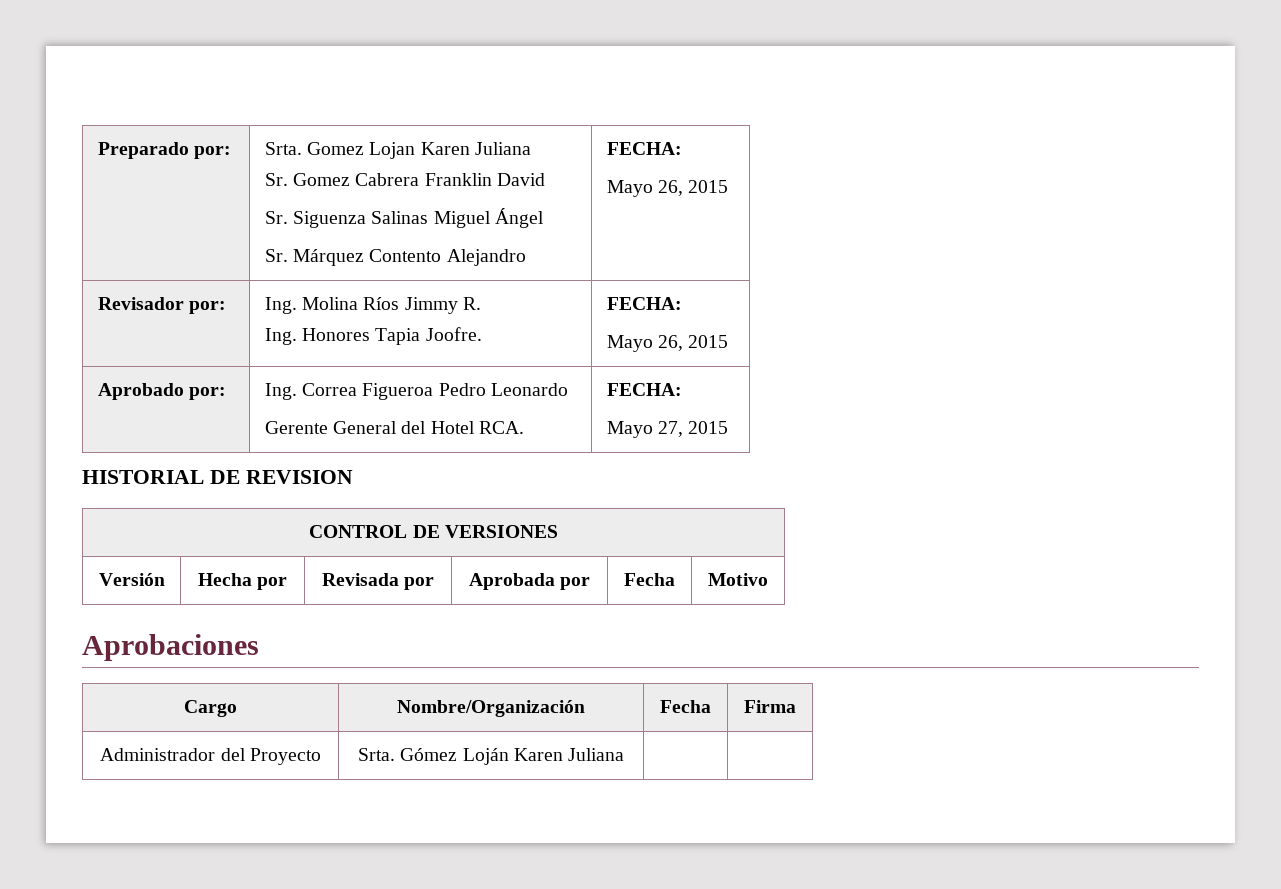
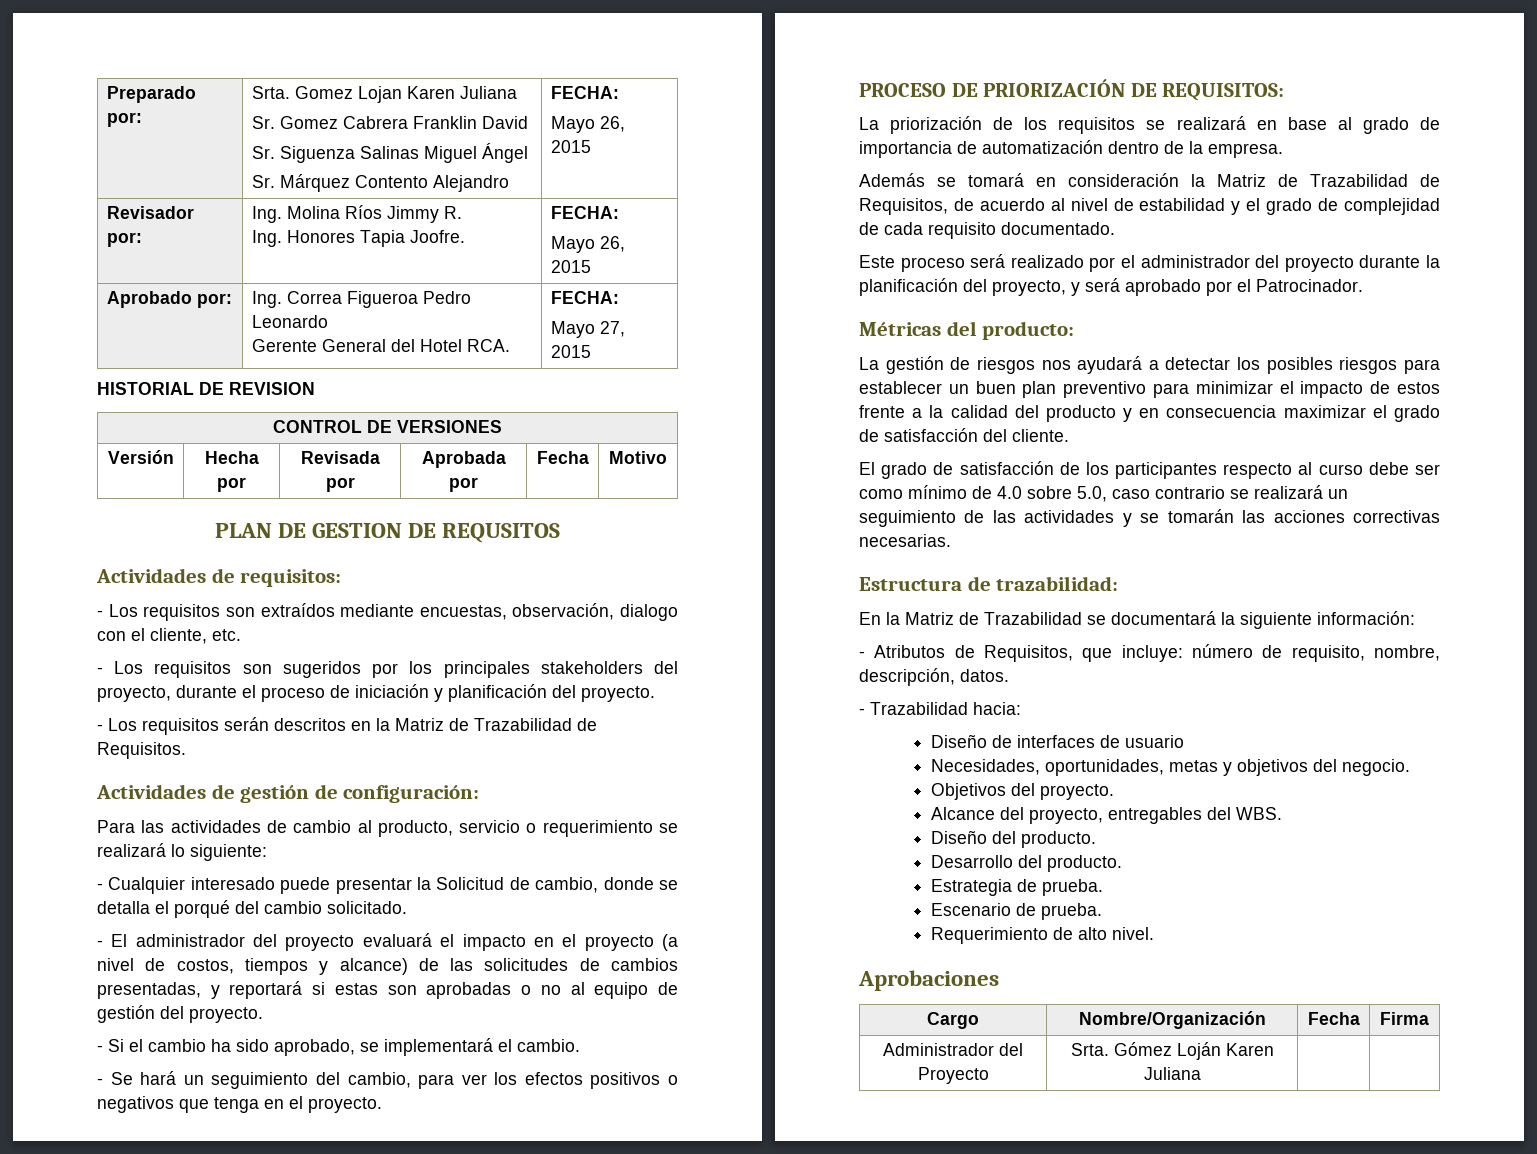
(768, 579) none -> [214,523,561,543] [96,568,342,587] [97,603,678,621] [97,628,241,644] [97,661,678,678] [97,684,655,702] [97,717,597,735] [97,742,186,759] [96,784,480,803] [97,820,678,837] [97,843,267,861] [97,877,678,894] [97,900,407,918] [97,933,679,951] [97,958,678,975] [97,981,679,999] [97,1005,263,1023] [97,1038,580,1056] [97,1071,678,1089] [97,1096,382,1113] [859,79,1285,101] [859,116,1440,134] [859,140,1283,158] [859,173,1440,187] [859,198,1440,215] [859,222,1115,239] [859,254,1440,272] [859,278,1363,296] [859,321,1075,340] [859,356,1440,374] [859,381,1440,398] [859,405,1440,422] [859,428,1069,442] [859,461,1440,479] [859,485,1348,502] [859,509,1440,527] [859,534,951,547] [859,576,1119,591] [859,611,1415,629] [859,644,1440,662] [859,668,1009,686] [859,702,1021,715] [930,734,1184,748] [930,759,1410,776] [930,783,1114,800] [930,807,1282,824] [930,830,1096,848] [930,855,1122,872] [930,879,1103,896] [930,903,1102,920] [930,927,1154,944] // PLAN DE GESTION DE REQUSITOS // Actividades de requisitos: // - Los requisitos son extraídos mediante encuestas, observación, dialogo con el cliente, etc. // - Los requisitos son sugeridos por los principales stakeholders del proyecto, durante el proceso de iniciación y planificación del proyecto. // - Los requisitos serán descritos en la Matriz de Trazabilidad de Requisitos. // Actividades de gestión de configuración: // Para las actividades de cambio al producto, servicio o requerimiento se realizará lo siguiente: // - Cualquier interesado puede presentar la Solicitud de cambio, donde se detalla el porqué del cambio solicitado. // - El administrador del proyecto evaluará el impacto en el proyecto (a nivel de costos, tiempos y alcance) de las solicitudes de cambios presentadas, y reportará si estas son aprobadas o no al equipo de gestión del proyecto. // - Si el cambio ha sido aprobado, se implementará el cambio. // - Se hará un seguimiento del cambio, para ver los efectos positivos o negativos que tenga en el proyecto. // PROCESO DE PRIORIZACIÓN DE REQUISITOS: // La priorización de los requisitos se realizará en base al grado de importancia de automatización dentro de la empresa. // Además se tomará en consideración la Matriz de Trazabilidad de Requisitos, de acuerdo al nivel de estabilidad y el grado de complejidad de cada requisito documentado. // Este proceso será realizado por el administrador del proyecto durante la planificación del proyecto, y será aprobado por el Patrocinador. // Métricas del producto: // La gestión de riesgos nos ayudará a detectar los posibles riesgos para establecer un buen plan preventivo para minimizar el impacto de estos frente a la calidad del producto y en consecuencia maximizar el grado de satisfacción del cliente. // El grado de satisfacción de los participantes respecto al curso debe ser como mínimo de 4.0 sobre 5.0, caso contrario se realizará un seguimiento de las actividades y se tomarán las acciones correctivas necesarias. // Estructura de trazabilidad: // En la Matriz de Trazabilidad se documentará la siguiente información: // - Atributos de Requisitos, que incluye: número de requisito, nombre, descripción, datos. // - Trazabilidad hacia: // Diseño de interfaces de usuario // Necesidades, oportunidades, metas y objetivos del negocio. // Objetivos del proyecto. // Alcance del proyecto, entregables del WBS. // Diseño del producto. // Desarrollo del producto. // Estrategia de prueba. // Escenario de prueba. // Requerimiento de alto nivel.

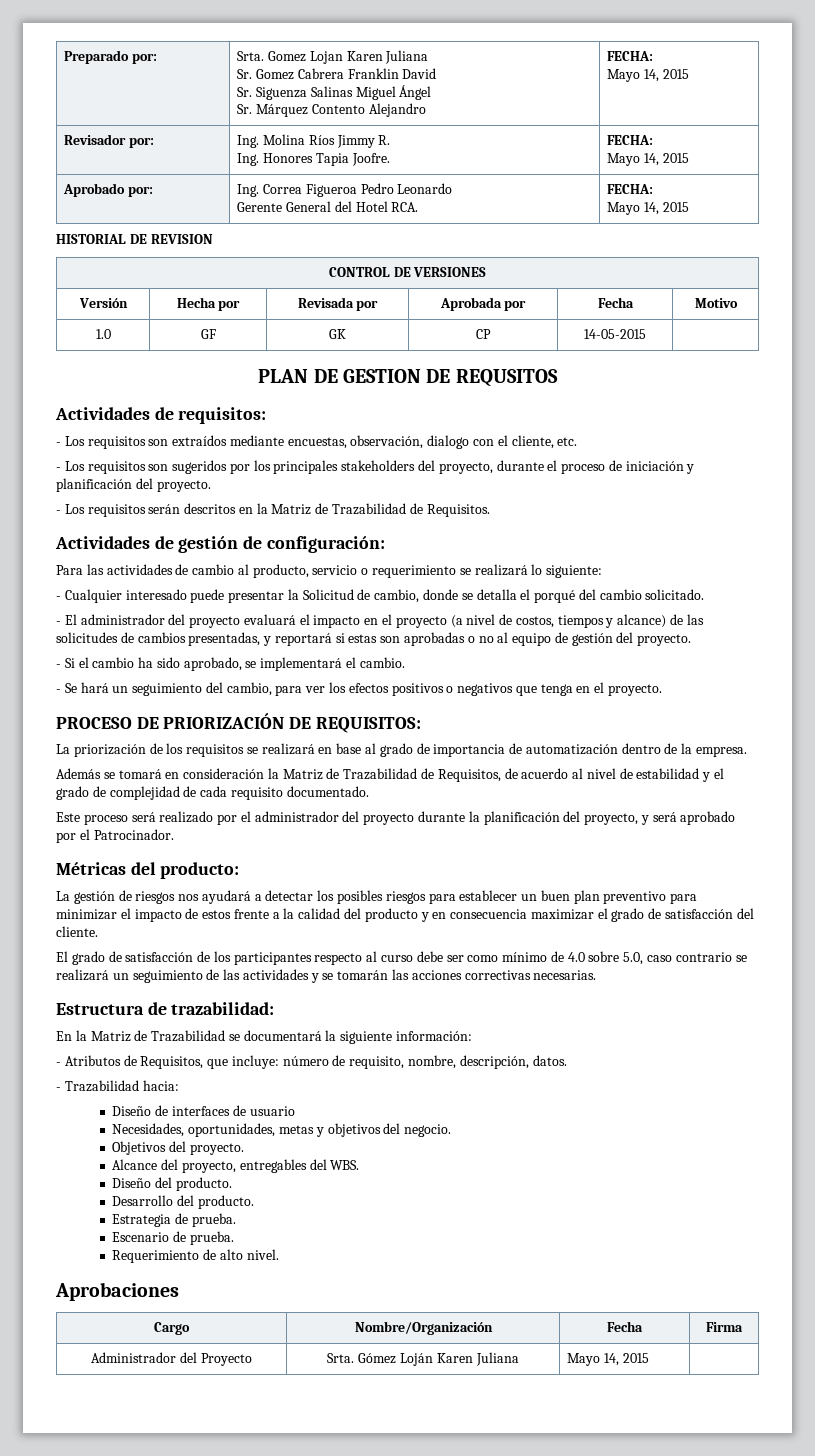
[599,116,625,132] 26, -> [644,69,660,82] 14,
[599,236,625,252] 26, -> [644,153,660,166] 14,
[599,321,625,337] 27, -> [644,202,660,215] 14,
(667, 457) none -> [95,329,111,339] [200,329,216,339] [329,329,346,339] [476,329,491,339] [584,329,646,339] // 1.0 | GF | GK | CP | 14-05-2015 |
(1201, 1073) none -> [567,1353,649,1366] Mayo 14, 2015

